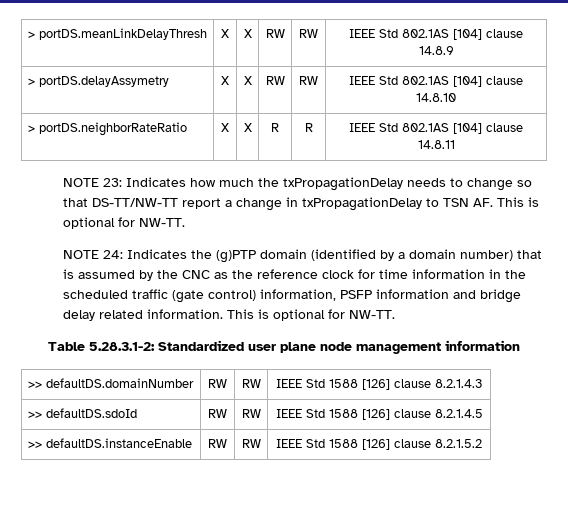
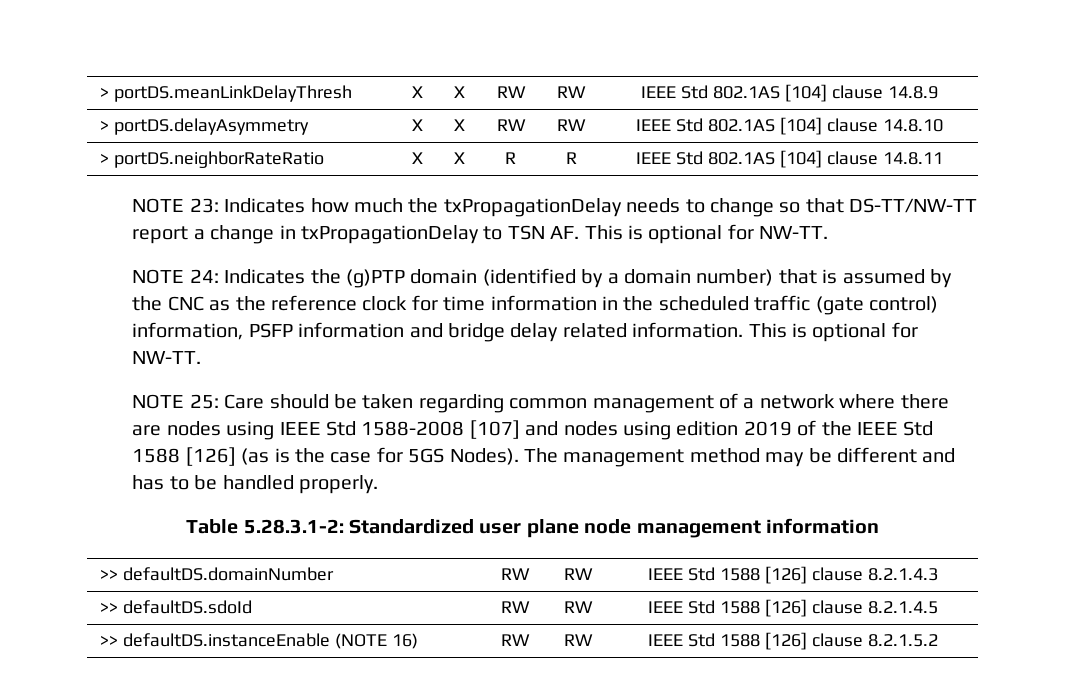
[38,76,169,87] portDS.delayAssymetry -> [113,118,309,135] portDS.delayAsymmetry
(395, 314) none -> [132,393,949,413] [132,420,934,440] [132,447,956,467] [132,475,378,494] // NOTE 25: Care should be taken regarding common management of a network where there are nodes using IEEE Std 1588-2008 [107] and nodes using edition 2019 of the IEEE Std 1588 [126] (as is the case for 5GS Nodes). The management method may be different and has to be handled properly.
(192, 443) none -> [334,633,418,649] (NOTE 16)

